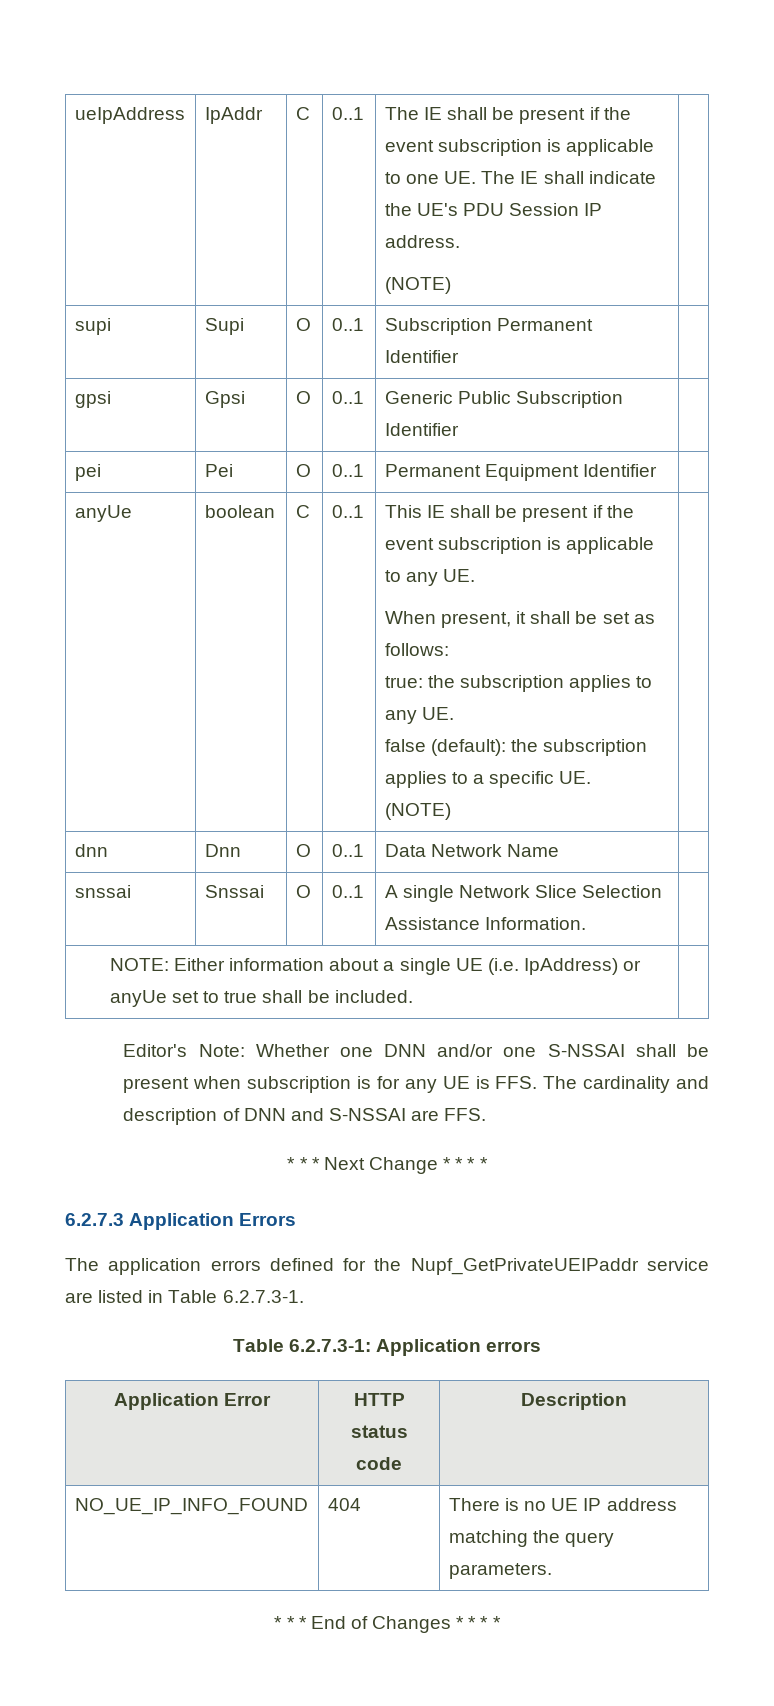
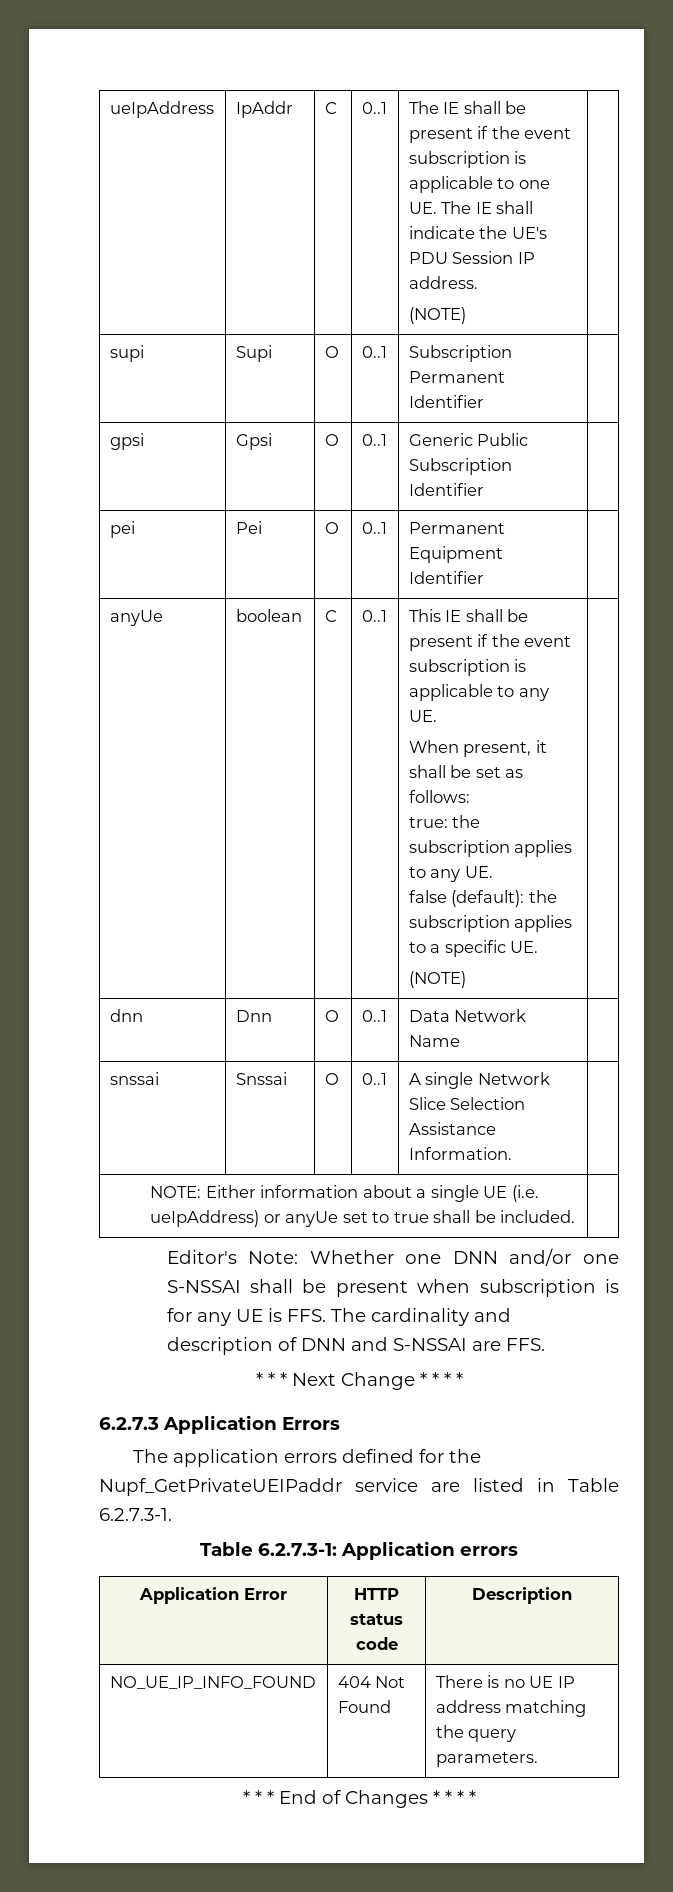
[523,958,618,975] IpAddress) -> [150,1210,260,1227] ueIpAddress)
(361, 1504) none -> [375,1676,406,1688] [337,1700,391,1713] Not Found

